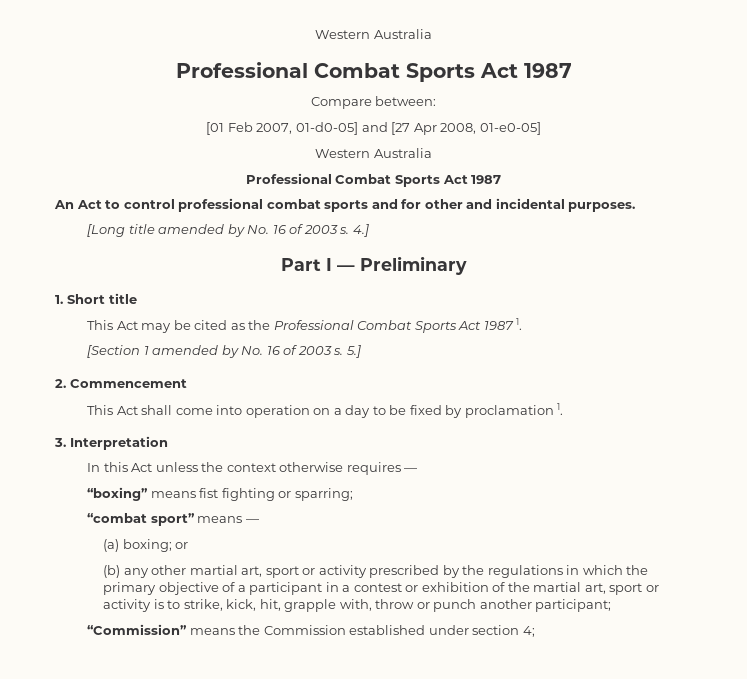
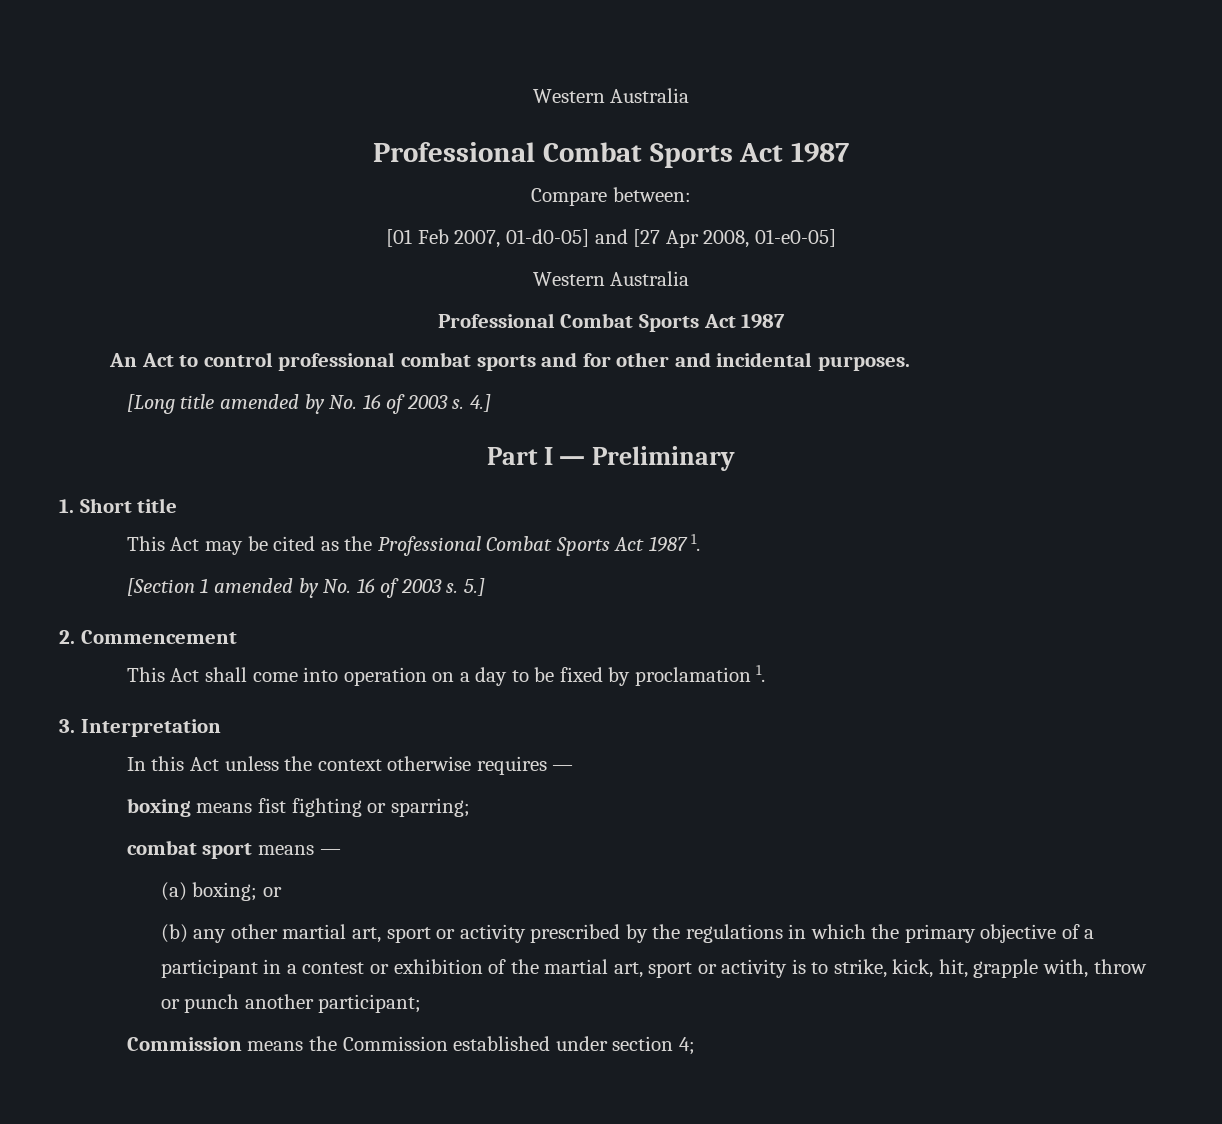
[87,487,149,501] “boxing” -> [126,798,191,817] boxing
[87,513,195,526] “combat sport” -> [126,840,253,859] combat sport
[87,624,188,635] “Commission” -> [126,1037,242,1051] Commission

